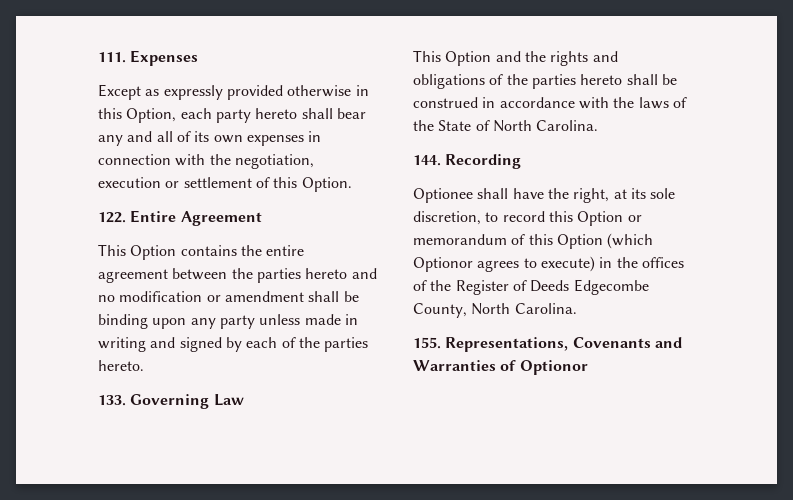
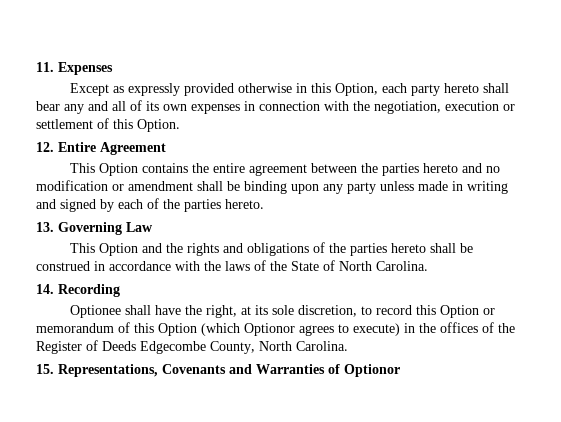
[98,52,126,63] 111. -> [36,62,54,72] 11.
[98,212,126,223] 122. -> [36,142,54,152] 12.
[98,395,126,406] 133. -> [36,222,54,232] 13.
[413,155,441,166] 144. -> [36,284,54,294] 14.
[413,337,441,349] 155. -> [36,364,54,374] 15.

